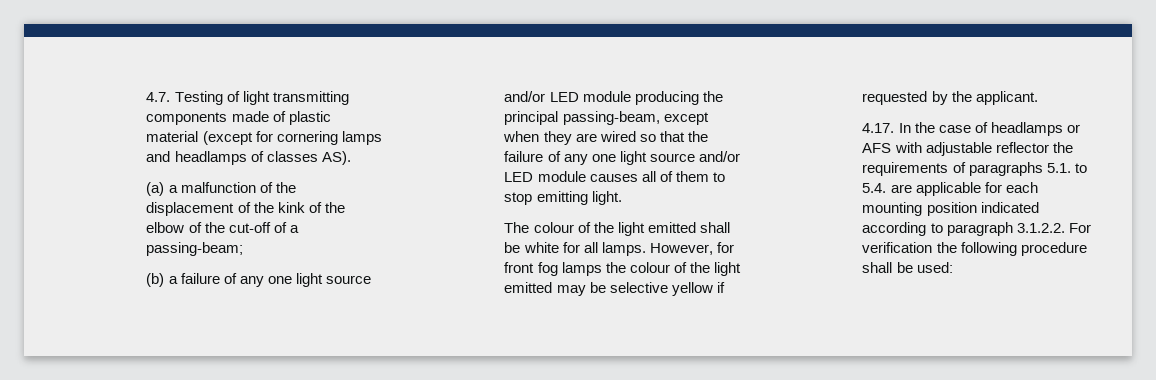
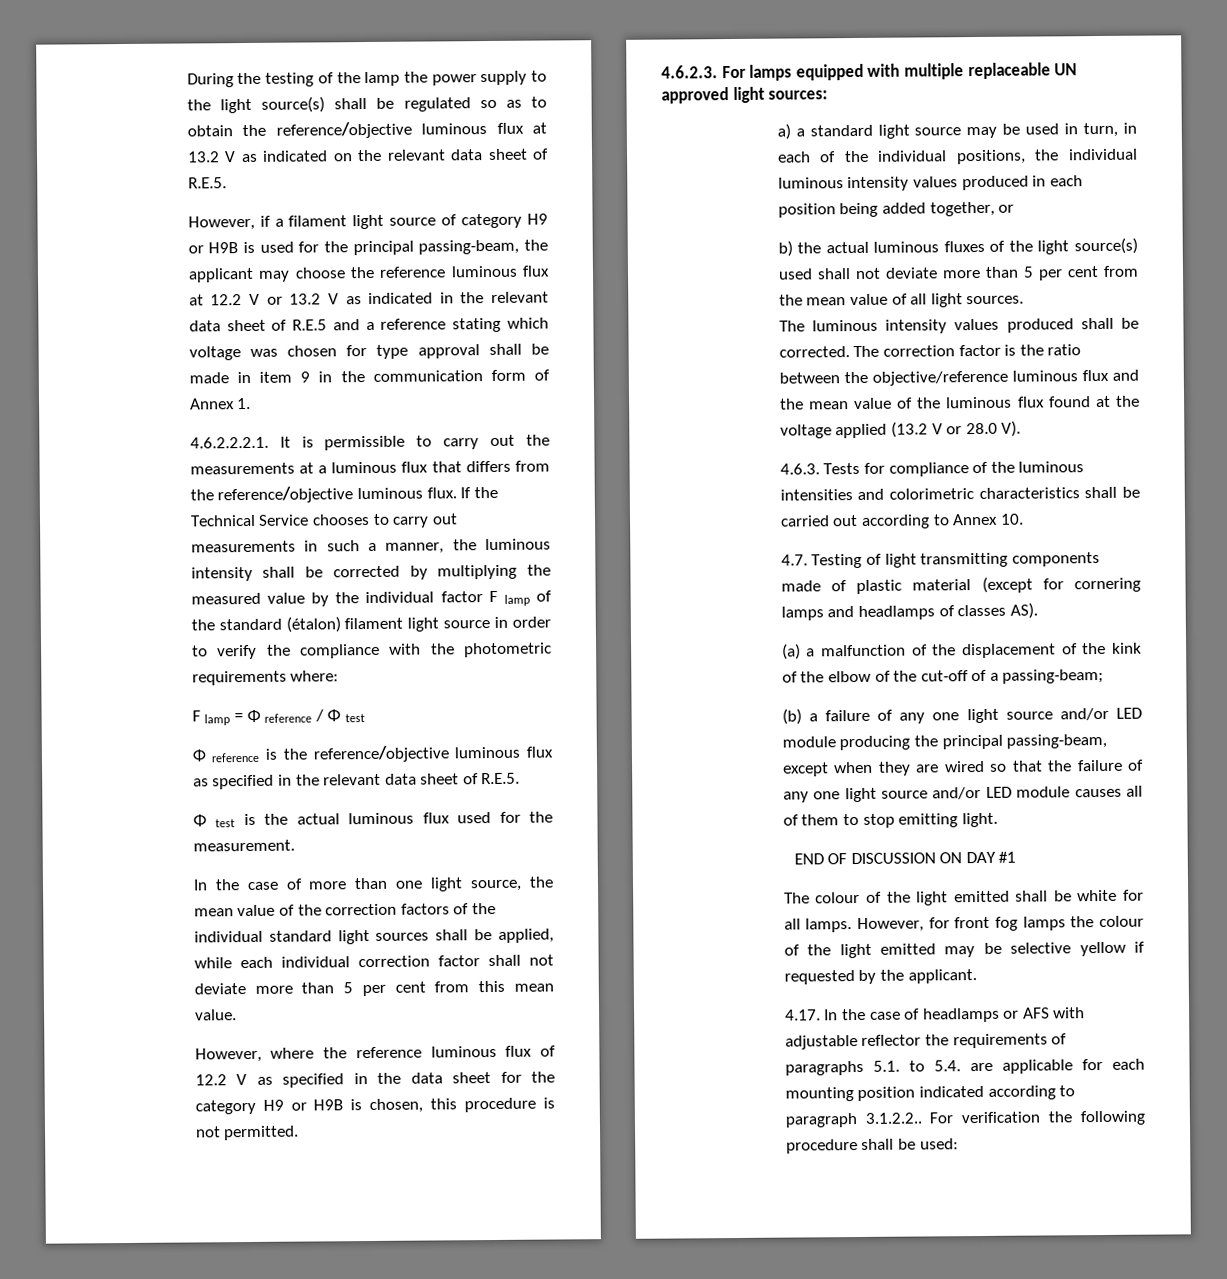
(146, 97) none -> [186,70,547,88] [186,96,547,114] [186,121,547,139] [186,148,550,163] [187,177,227,189] [187,213,548,231] [187,239,548,256] [187,265,550,283] [188,291,549,306] [188,317,549,333] [188,343,549,361] [188,369,550,384] [189,397,252,410] [189,434,550,451] [189,460,550,475] [189,486,498,504] [189,513,458,528] [190,538,551,554] [190,564,551,582] [190,590,552,607] [190,616,551,633] [191,642,552,660] [191,670,340,686] [191,709,365,726] [191,745,553,763] [192,772,521,790] [192,811,554,828] [192,839,295,852] [192,876,554,892] [193,902,496,917] [193,928,554,945] [193,954,554,969] [193,980,554,997] [194,1009,237,1021] [194,1045,556,1063] [194,1071,556,1088] [194,1097,555,1115] [194,1125,300,1141] [661,62,1078,81] [661,86,829,104] [776,122,1137,140] [777,148,1138,165] [777,175,1083,192] [777,201,1015,218] [777,237,1138,257] [777,265,1139,281] [778,293,1025,308] [778,317,1139,334] [778,344,1082,358] [778,369,1139,386] [779,395,1140,410] [779,420,1022,439] [779,461,1085,477] [779,486,1140,501] [779,513,1024,529] During the testing of the lamp the power supply to the light source(s) shall be regulated so as to obtain the reference/objective luminous flux at 13.2 V as indicated on the relevant data sheet of R.E.5. // However, if a filament light source of category H9 or H9B is used for the principal passing-beam, the applicant may choose the reference luminous flux at 12.2 V or 13.2 V as indicated in the relevant data sheet of R.E.5 and a reference stating which voltage was chosen for type approval shall be made in item 9 in the communication form of Annex 1. // 4.6.2.2.2.1. It is permissible to carry out the measurements at a luminous flux that differs from the reference/objective luminous flux. If the Technical Service chooses to carry out measurements in such a manner, the luminous intensity shall be corrected by multiplying the measured value by the individual factor F lamp of the standard (étalon) filament light source in order to verify the compliance with the photometric requirements where: // F lamp = Φ reference / Φ test // Φ reference is the reference/objective luminous flux as specified in the relevant data sheet of R.E.5. // Φ test is the actual luminous flux used for the measurement. // In the case of more than one light source, the mean value of the correction factors of the individual standard light sources shall be applied, while each individual correction factor shall not deviate more than 5 per cent from this mean value. // However, where the reference luminous flux of 12.2 V as specified in the data sheet for the category H9 or H9B is chosen, this procedure is not permitted. // 4.6.2.3. For lamps equipped with multiple replaceable UN approved light sources: // a) a standard light source may be used in turn, in each of the individual positions, the individual luminous intensity values produced in each position being added together, or // b) the actual luminous fluxes of the light source(s) used shall not deviate more than 5 per cent from the mean value of all light sources. // The luminous intensity values produced shall be corrected. The correction factor is the ratio between the objective/reference luminous flux and the mean value of the luminous flux found at the voltage applied (13.2 V or 28.0 V). // 4.6.3. Tests for compliance of the luminous intensities and colorimetric characteristics shall be carried out according to Annex 10. //
(622, 198) none -> [793,851,1017,865] // END OF DISCUSSION ON DAY #1
[1016,223,1065,233] 3.1.2.2. -> [864,1112,922,1124] 3.1.2.2..

